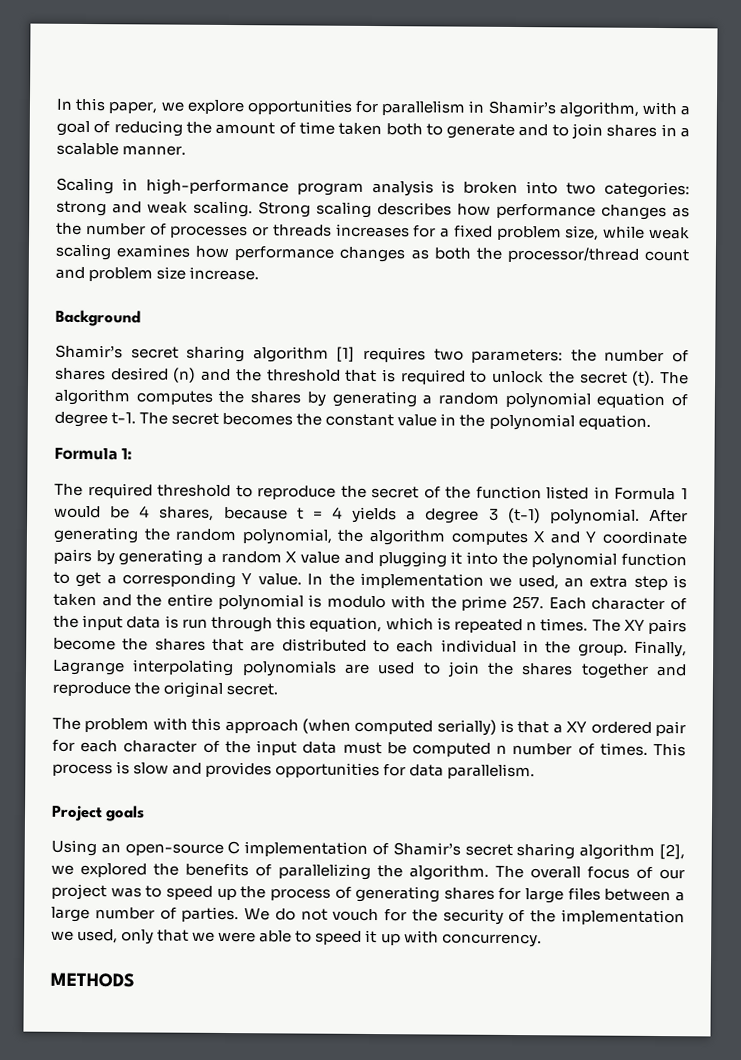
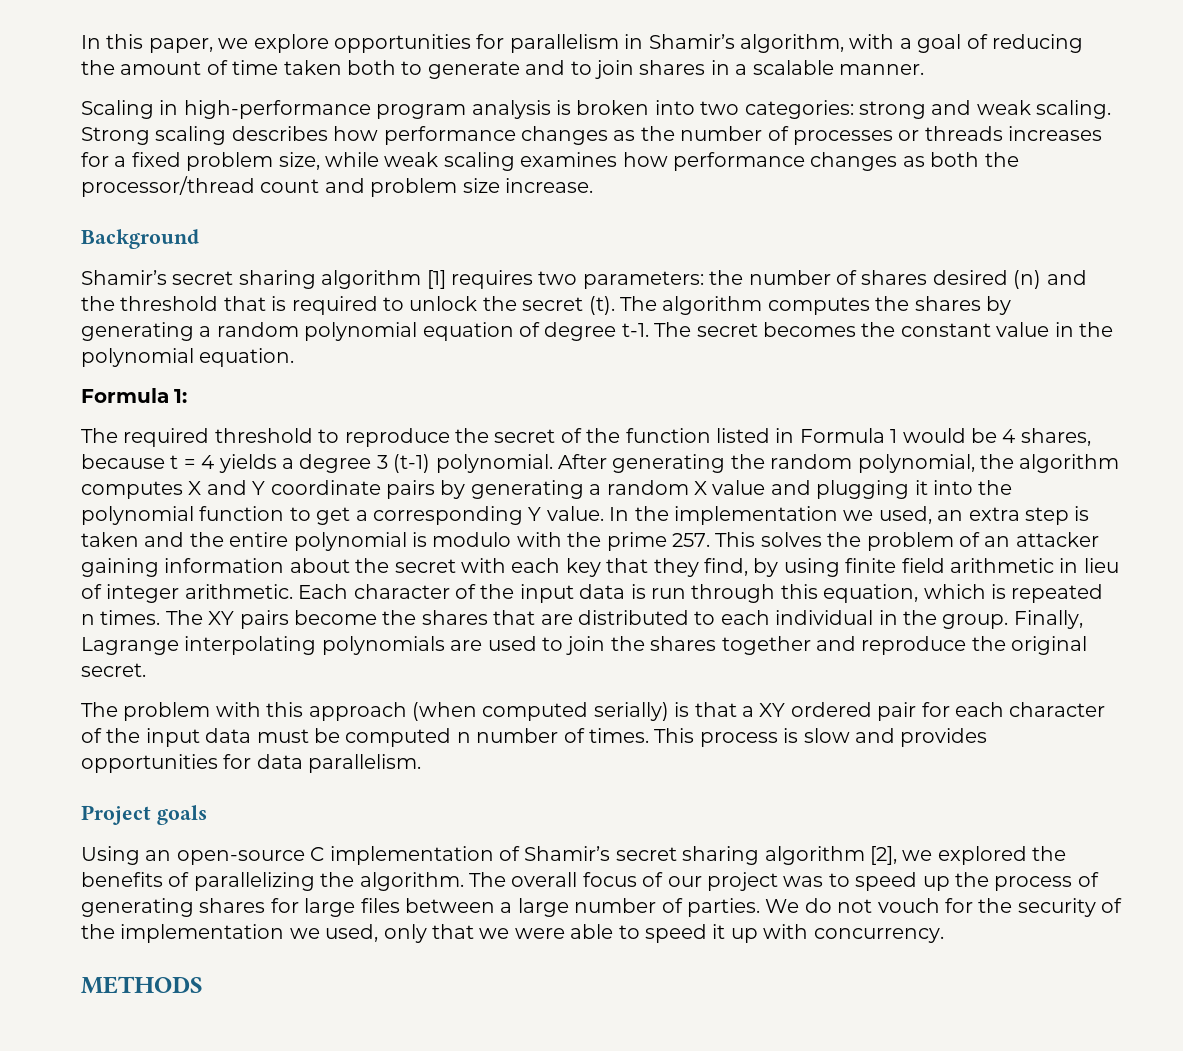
(544, 602) none -> [715,532,1099,551] [81,558,1119,577] [81,584,293,603] This solves the problem of an attacker gaining information about the secret with each key that they find, by using finite field arithmetic in lieu of integer arithmetic.

